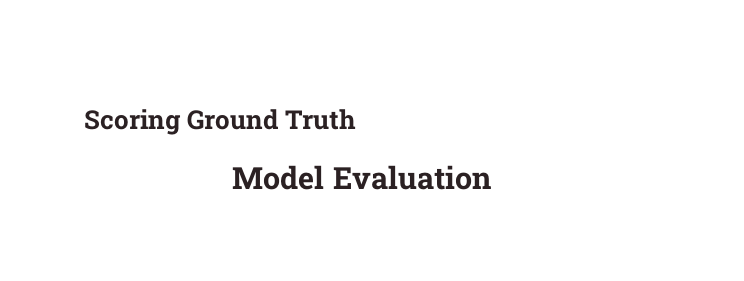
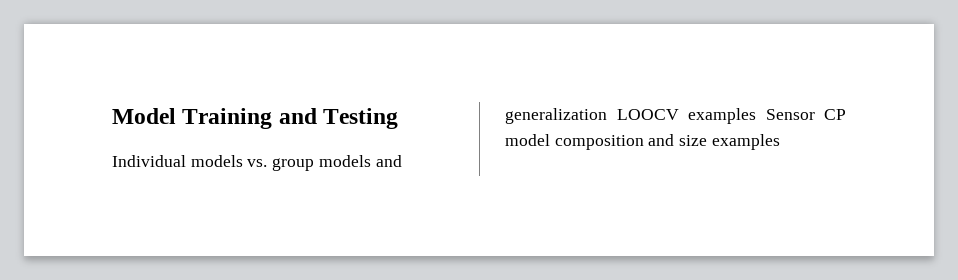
[84,109,357,135] [232,165,491,190] Scoring Ground Truth // Model Evaluation -> [112,108,399,129] [112,155,402,171] [505,108,846,124] [505,134,780,150] Model Training and Testing // Individual models vs. group models and generalization LOOCV examples Sensor CP model composition and size examples

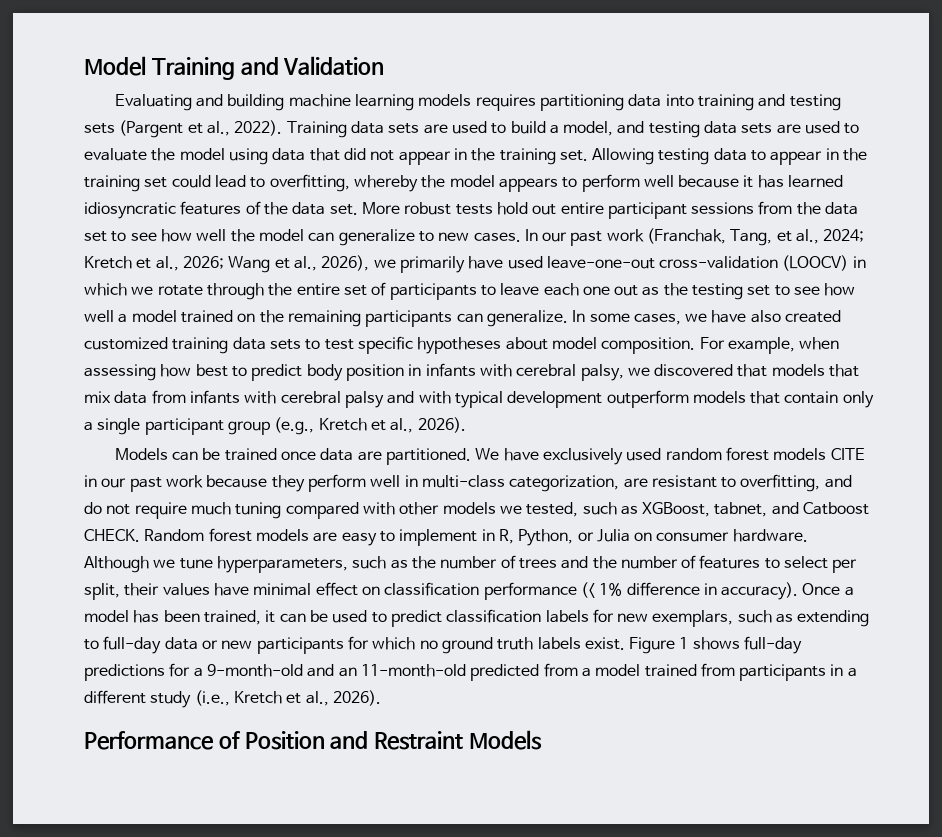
[323,108,399,129] [112,155,402,171] [505,108,846,124] [505,134,780,150] Testing // Individual models vs. group models and generalization LOOCV examples Sensor CP model composition and size examples -> [283,56,385,75] [114,94,841,111] [84,120,860,138] [84,148,868,165] [84,174,844,192] [84,201,859,219] [84,228,865,246] [84,255,866,273] [84,282,856,300] [84,310,842,327] [84,336,840,354] [84,363,860,381] [84,390,874,408] [84,417,466,435] [114,447,865,465] [84,474,852,492] [84,502,870,519] [84,528,808,546] [84,555,858,573] [84,582,854,600] [84,609,870,627] [84,636,803,654] [84,663,857,681] [84,690,381,708] [84,730,542,750] Validation // Evaluating and building machine learning models requires partitioning data into training and testing sets (Pargent et al., 2022). Training data sets are used to build a model, and testing data sets are used to evaluate the model using data that did not appear in the training set. Allowing testing data to appear in the training set could lead to overfitting, whereby the model appears to perform well because it has learned idiosyncratic features of the data set. More robust tests hold out entire participant sessions from the data set to see how well the model can generalize to new cases. In our past work (Franchak, Tang, et al., 2024; Kretch et al., 2026; Wang et al., 2026), we primarily have used leave-one-out cross-validation (LOOCV) in which we rotate through the entire set of participants to leave each one out as the testing set to see how well a model trained on the remaining participants can generalize. In some cases, we have also created customized training data sets to test specific hypotheses about model composition. For example, when assessing how best to predict body position in infants with cerebral palsy, we discovered that models that mix data from infants with cerebral palsy and with typical development outperform models that contain only a single participant group (e.g., Kretch et al., 2026). // Models can be trained once data are partitioned. We have exclusively used random forest models CITE in our past work because they perform well in multi-class categorization, are resistant to overfitting, and do not require much tuning compared with other models we tested, such as XGBoost, tabnet, and Catboost CHECK. Random forest models are easy to implement in R, Python, or Julia on consumer hardware. Although we tune hyperparameters, such as the number of trees and the number of features to select per split, their values have minimal effect on classification performance (< 1% difference in accuracy). Once a model has been trained, it can be used to predict classification labels for new exemplars, such as extending to full-day data or new participants for which no ground truth labels exist. Figure 1 shows full-day predictions for a 9-month-old and an 11-month-old predicted from a model trained from participants in a different study (i.e., Kretch et al., 2026). // Performance of Position and Restraint Models

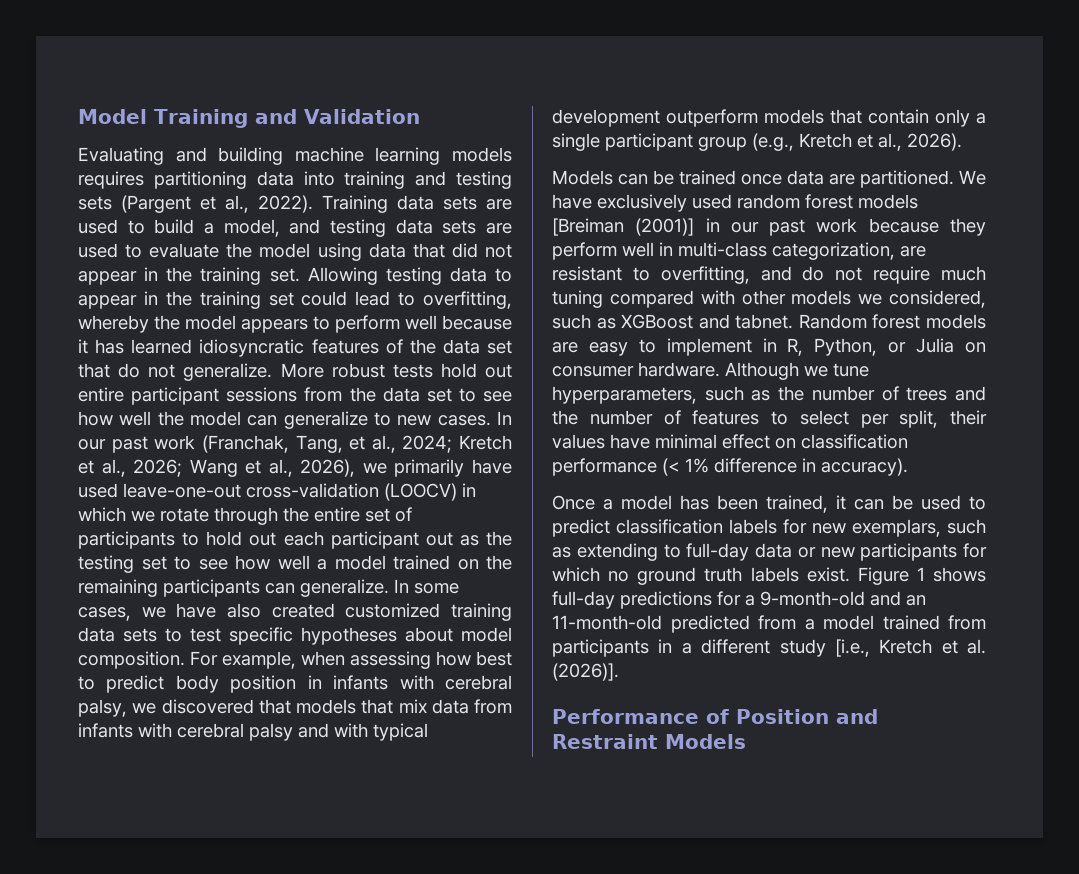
[329,204,358,215] set. -> [487,340,512,354] [78,363,273,381] set that do not generalize.
[500,283,610,296] leave each one -> [206,531,419,549] hold out each participant
[830,448,865,460] CITE -> [552,218,695,236] [Breiman (2001)]
[526,502,870,517] [84,529,140,542] tested, such as XGBoost, tabnet, and Catboost CHECK. -> [889,290,986,308] [552,314,794,329] considered, such as XGBoost and tabnet.
(799, 591) none -> (908, 467) //
[194,690,381,706] (i.e., Kretch et al., 2026). -> [834,639,986,657] [552,663,619,681] [i.e., Kretch et al. (2026)].

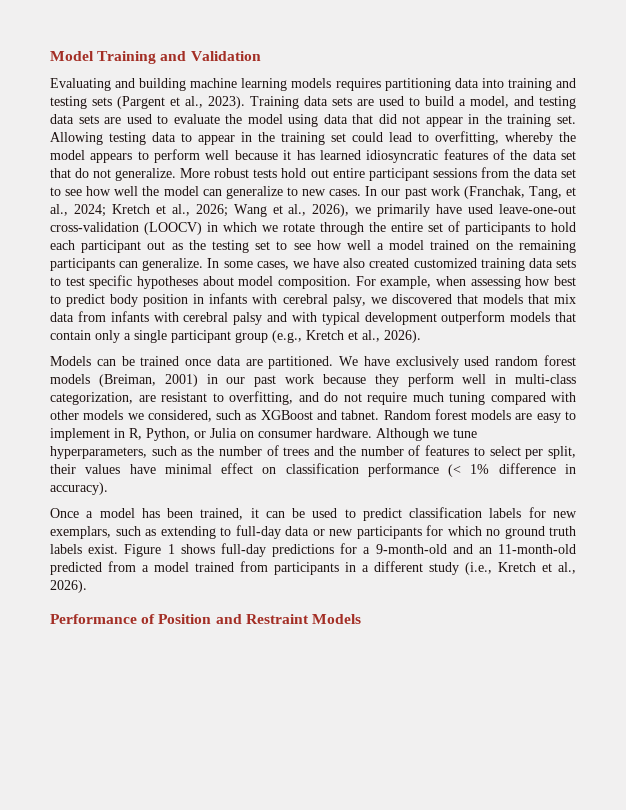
[258,195,313,213] 2022). -> [208,96,245,109] 2023).
[249,532,277,546] out -> (576, 227) none
[552,218,695,236] [Breiman (2001)] -> [98,374,198,387] (Breiman, 2001)
[834,639,986,657] [552,663,619,681] [i.e., Kretch et al. (2026)]. -> [465,562,576,575] [50,580,87,593] (i.e., Kretch et al., 2026).

